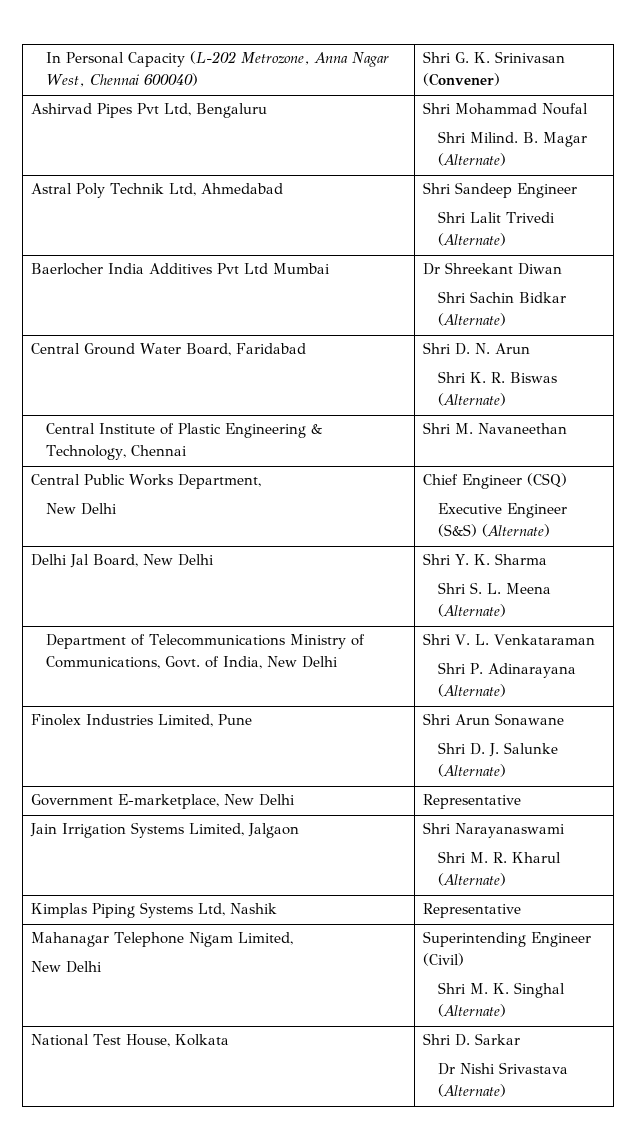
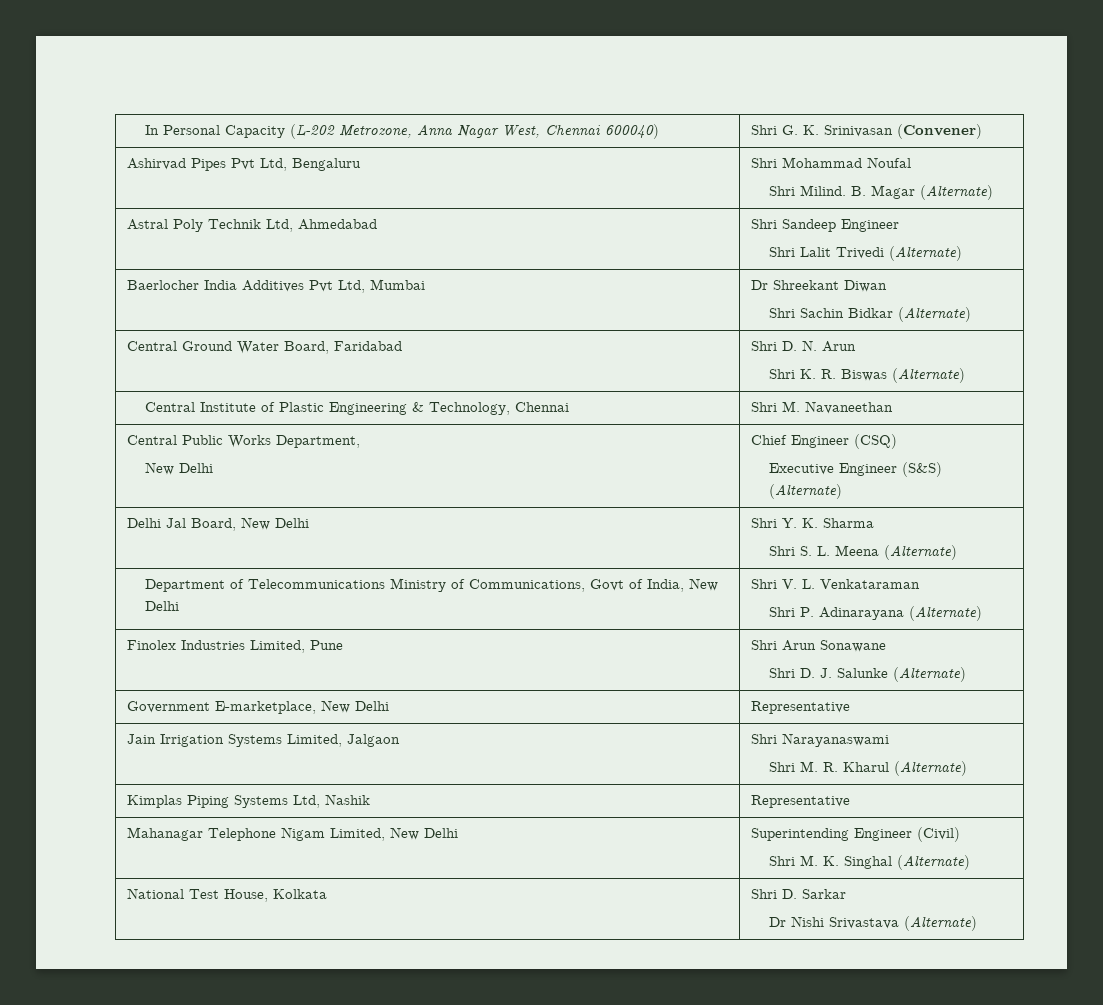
[244,263,269,274] Ltd -> [338,280,366,293] Ltd,
[164,656,200,668] Govt. -> [589,579,624,591] Govt
(294, 938) // -> (386, 834) none

